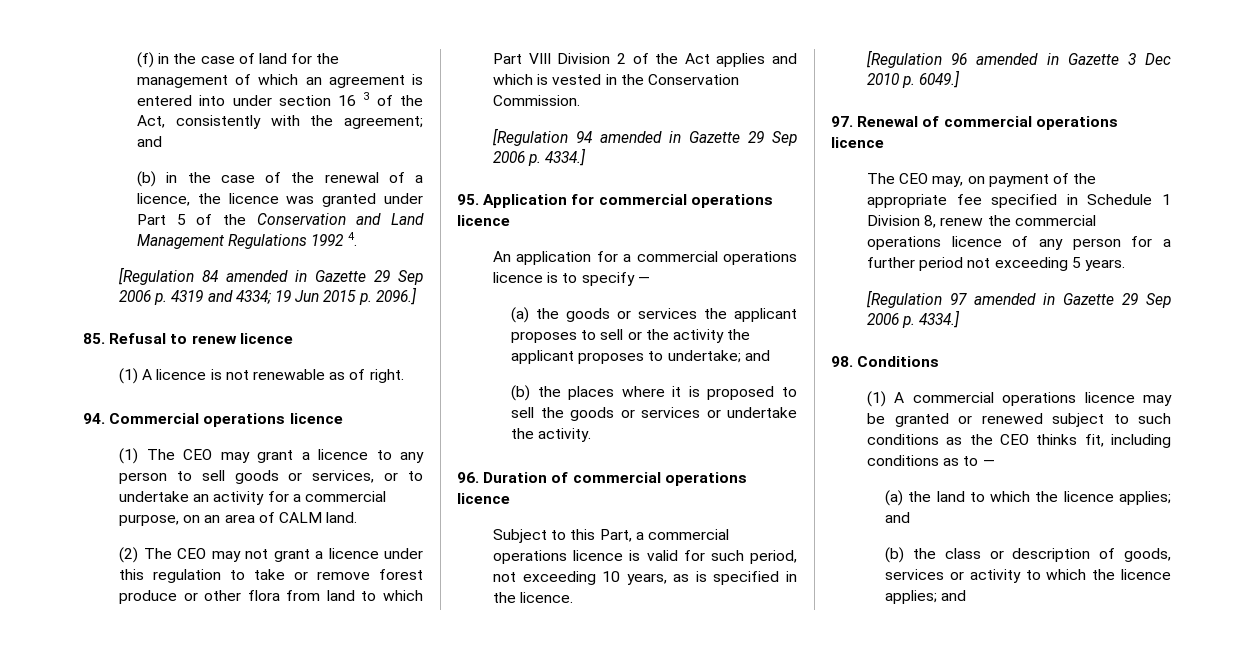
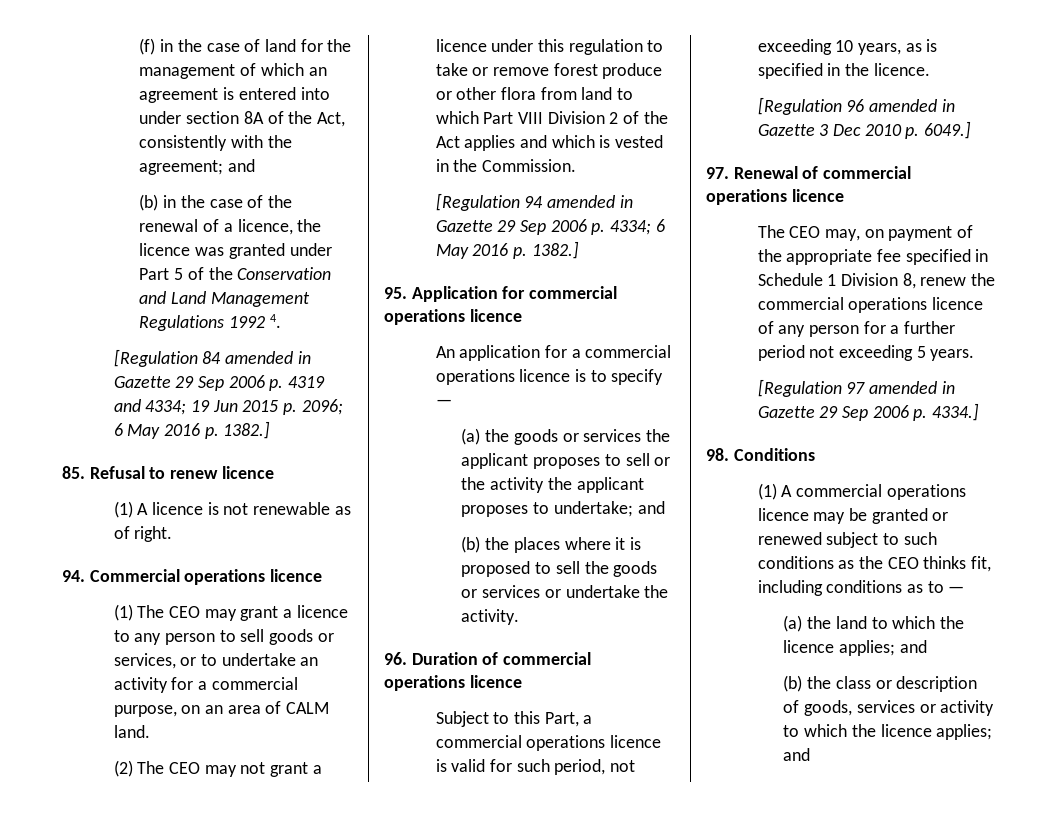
[338,92,370,106] 16 3 -> [243,111,264,124] 8A
[375,287,417,305] 2096.] -> [301,399,343,415] [113,421,271,439] 2096; 6 May 2016 p. 1382.]
[647,74,739,85] Conservation -> (478, 165) none
[545,148,587,166] 4334.] -> [610,219,665,235] [435,241,579,259] 4334; 6 May 2016 p. 1382.]

